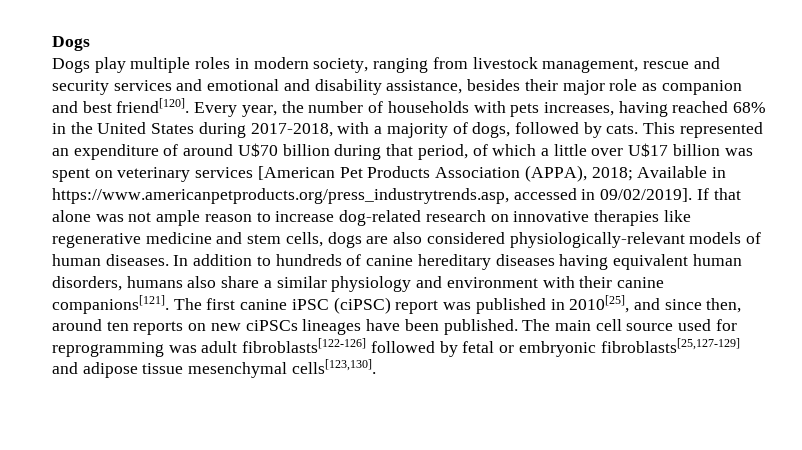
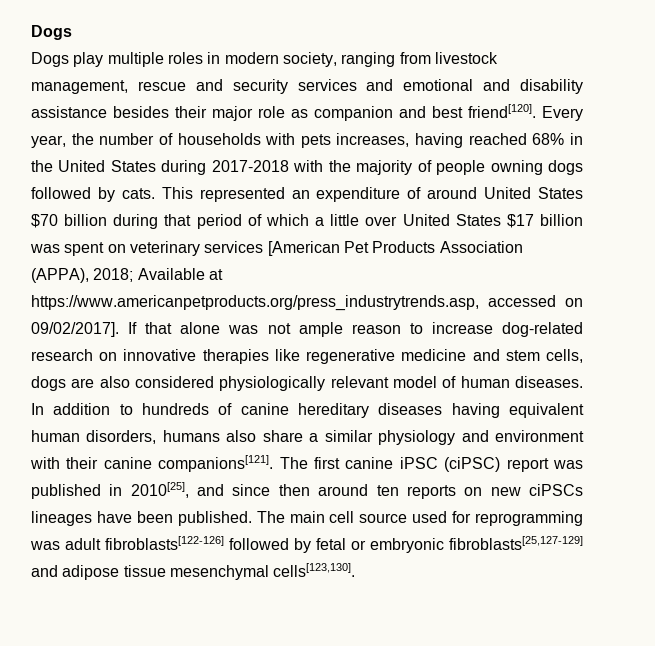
[386,80,463,94] assistance, -> [31,106,107,118] assistance
[250,122,511,138] 2017-2018, with a majority of dogs, -> [211,160,583,175] 2017-2018 with the majority of people owning dogs
[237,143,278,157] U$70 -> [484,187,583,199] [31,214,58,228] United States $70
[417,144,468,160] period, -> [196,214,242,229] period
[628,143,669,157] U$17 -> [402,214,534,228] United States $17
[711,167,726,178] in -> [208,269,223,280] at
[581,188,693,202] in 09/02/2019]. -> [565,298,583,307] [31,322,119,337] on 09/02/2017].
[509,232,742,248] physiologically-relevant models -> [219,376,437,391] physiologically relevant model
[706,298,742,313] then, -> [278,484,310,496] then

